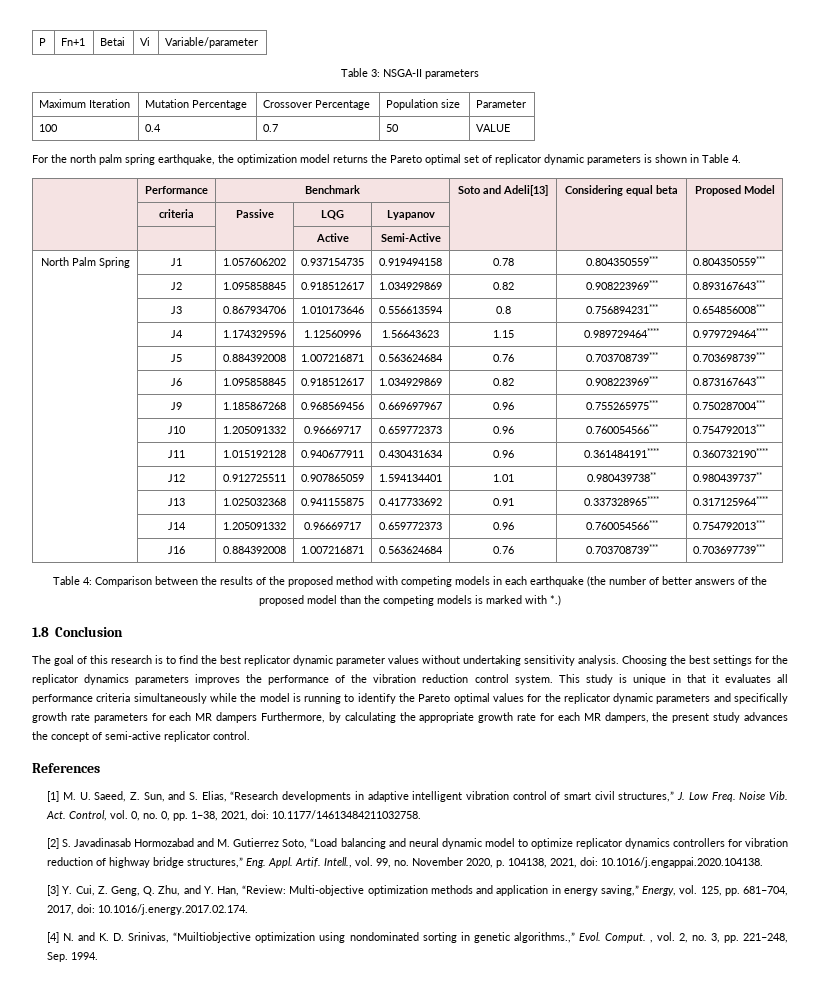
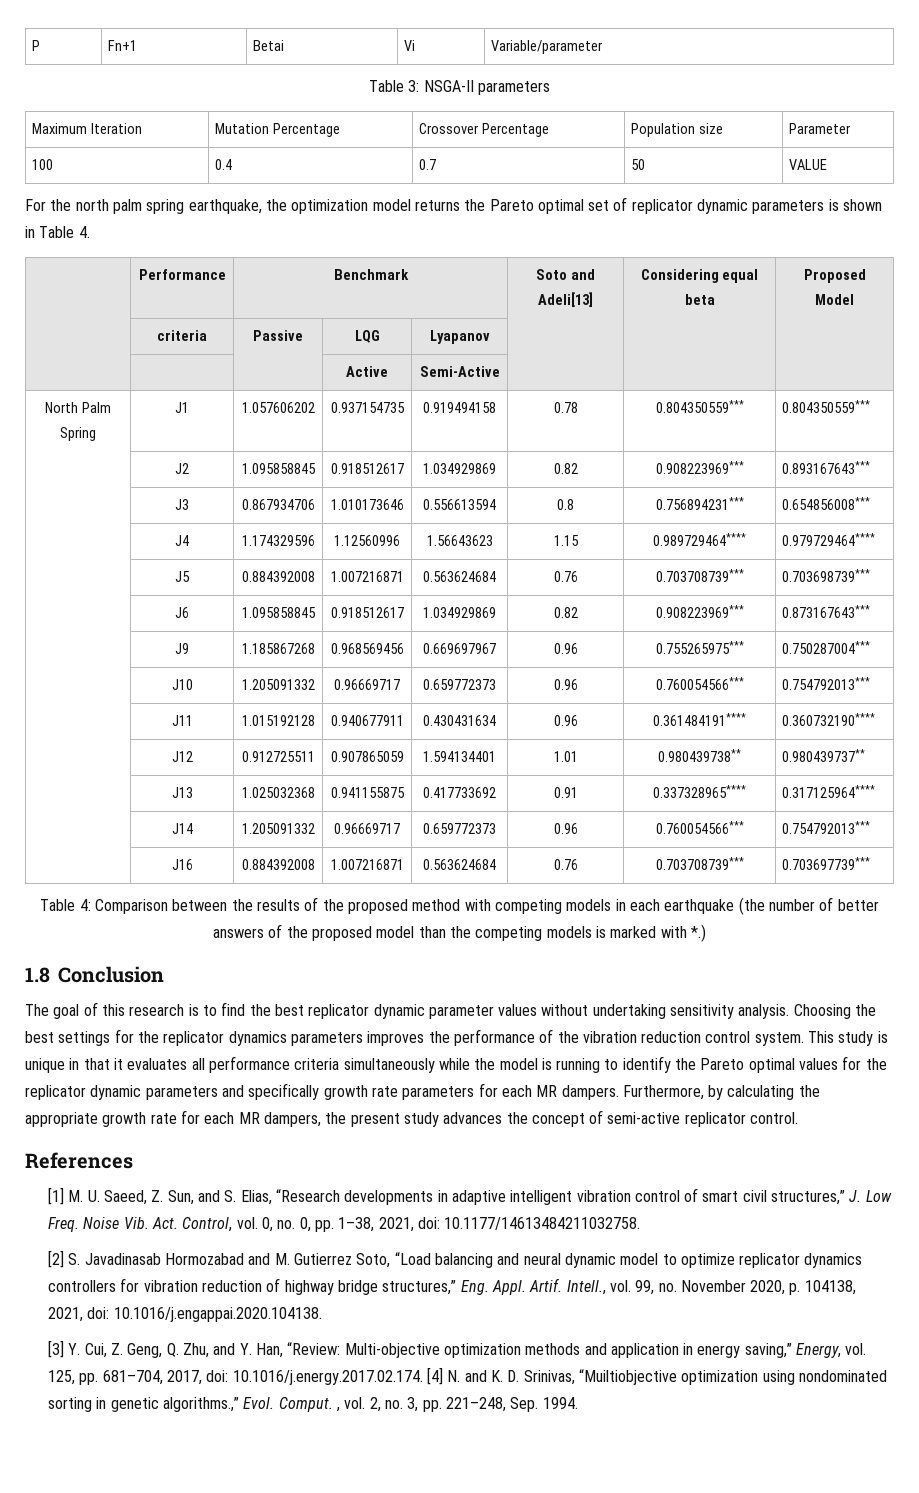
[216,712,258,723] dampers -> [561,1085,619,1100] dampers.
(249, 909) // -> (423, 1377) none

